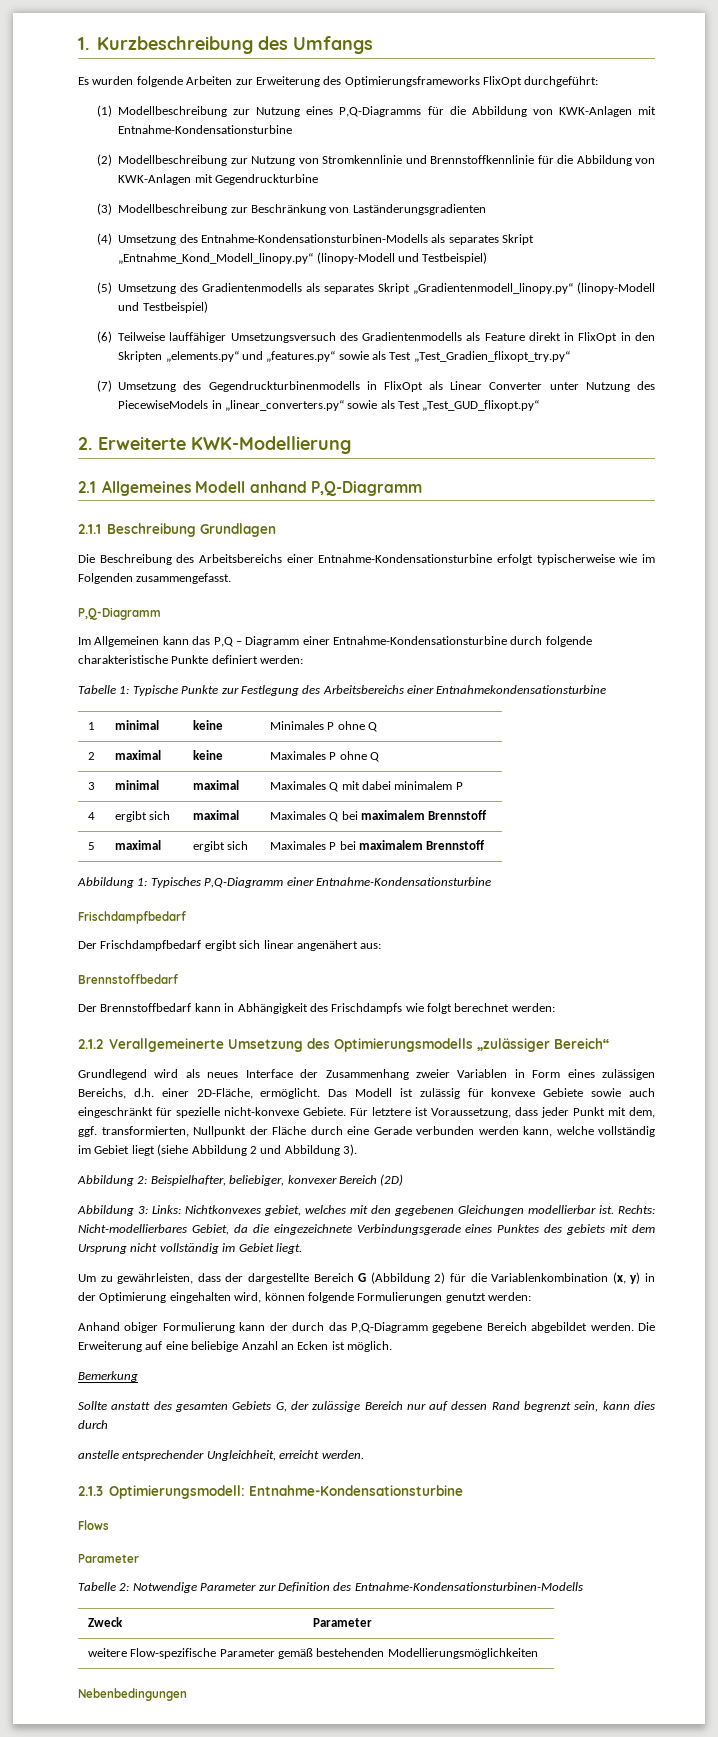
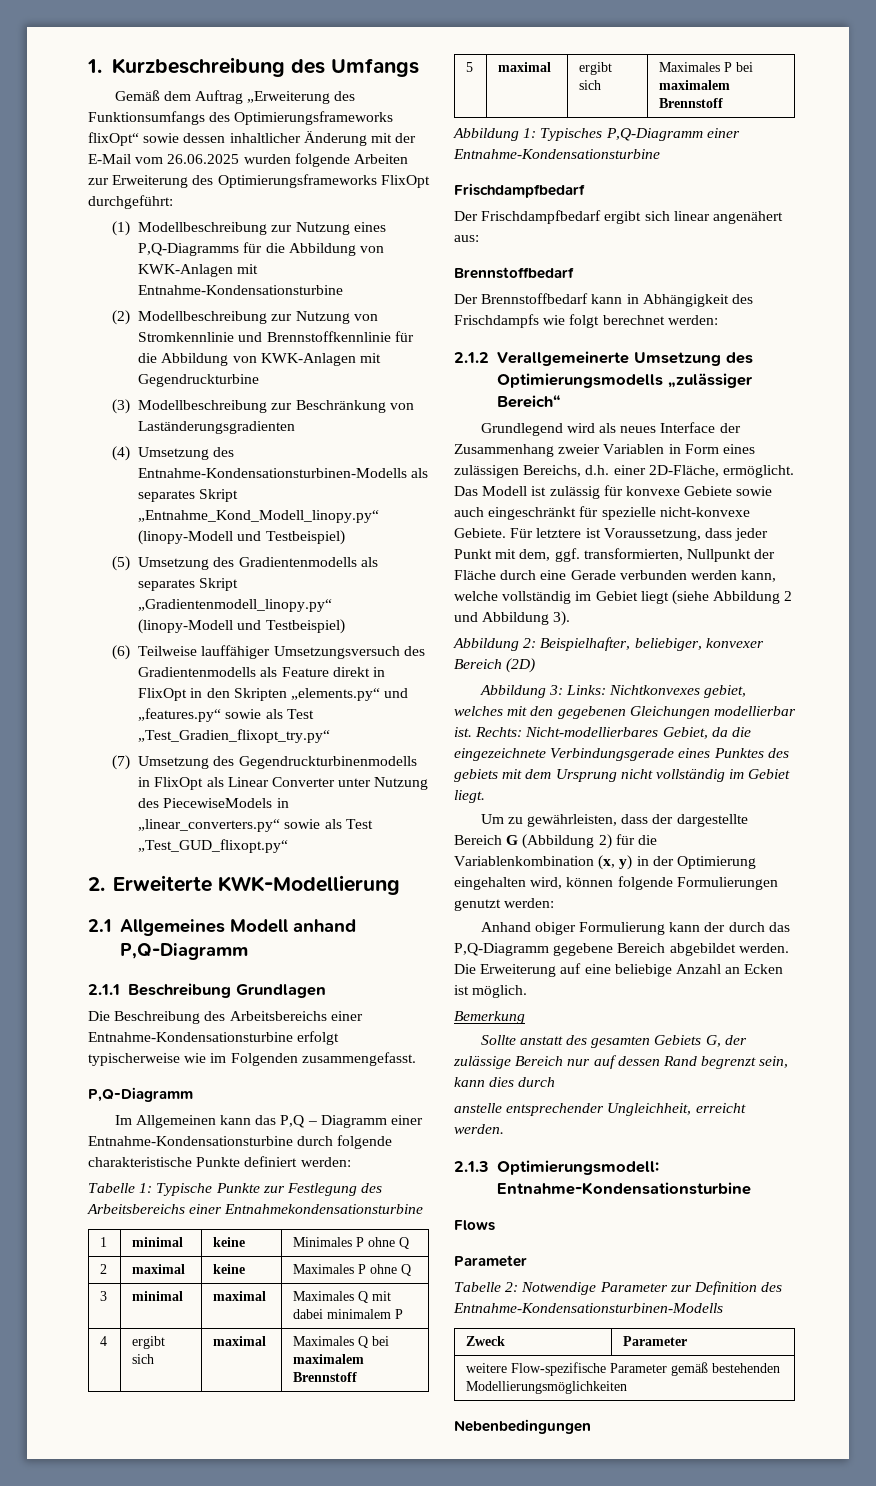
[78,77,89,85] Es -> [114,90,356,104] [88,111,394,125] [88,131,417,146] [88,154,240,164] Gemäß dem Auftrag „Erweiterung des Funktionsumfangs des Optimierungsframeworks flixOpt“ sowie dessen inhaltlicher Änderung mit der E-Mail vom 26.06.2025

